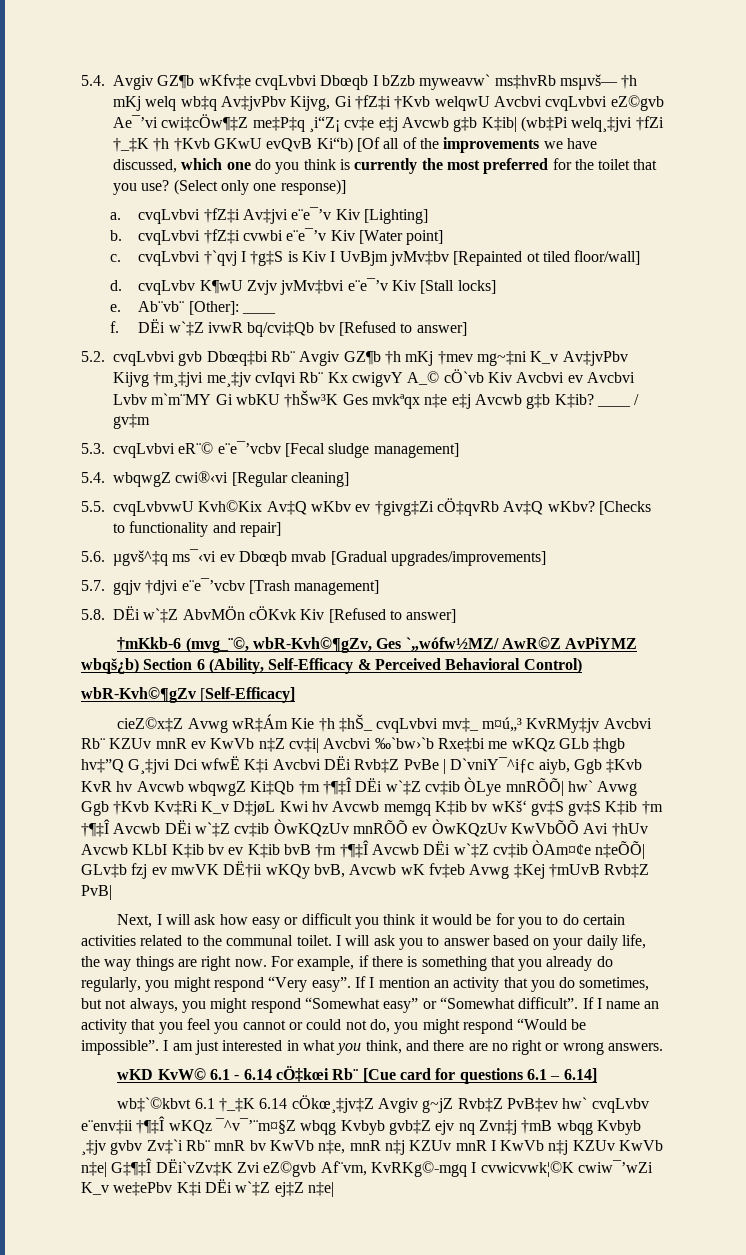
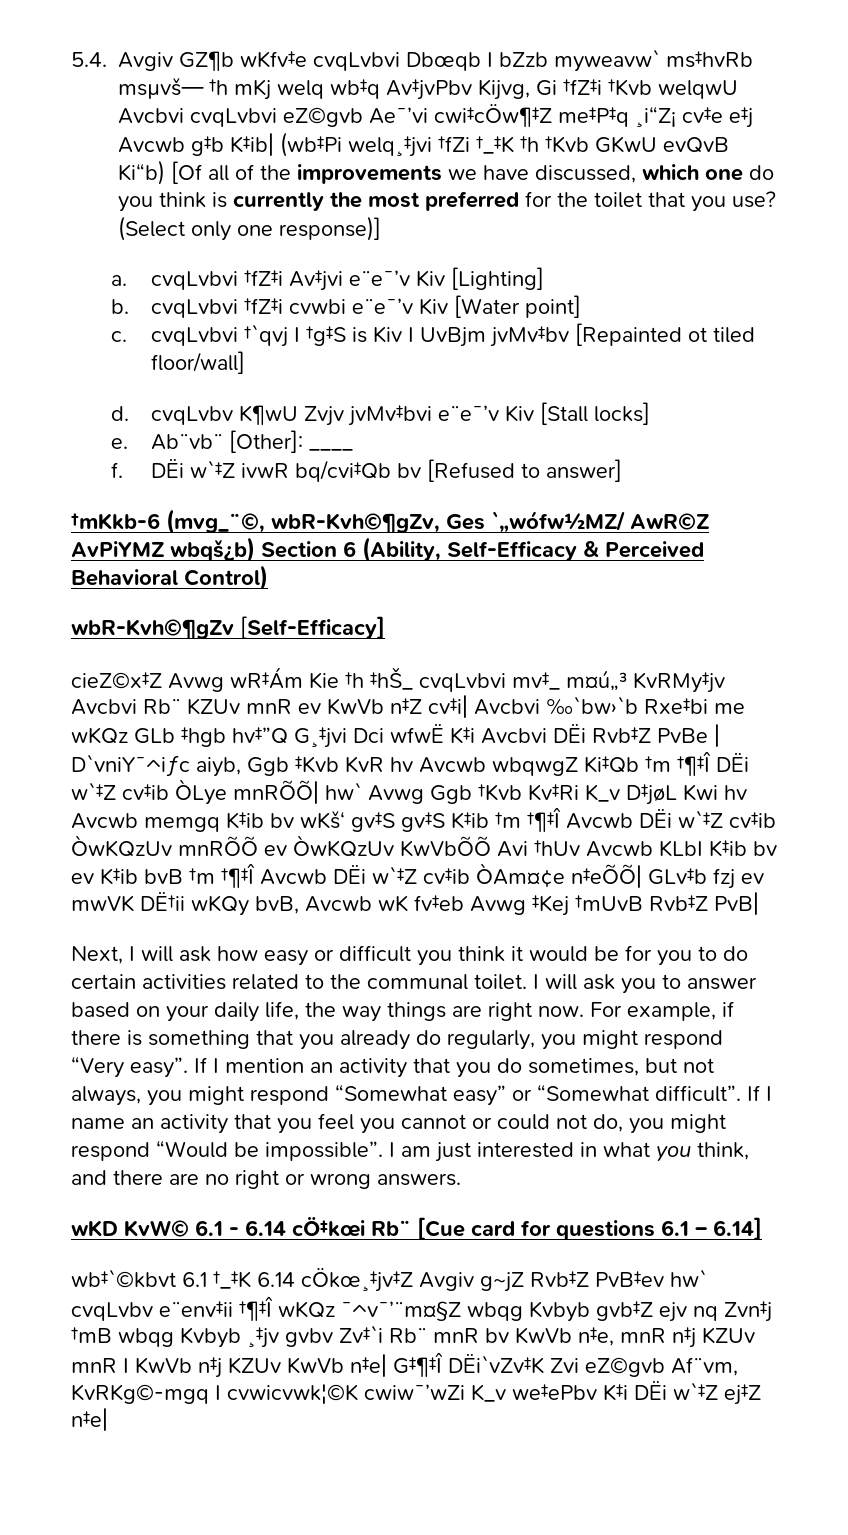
[81,351,628,366] [113,369,635,387] [113,390,631,409] [634,394,640,405] [113,414,150,429] [81,441,459,458] [81,471,349,487] [81,498,651,516] [113,521,281,537] [81,549,546,566] [81,578,380,595] [81,606,457,623] // 5.2. cvqLvbvi gvb Dbœq‡bi Rb¨ Avgiv GZ¶b †h mKj †mev mg~‡ni K_v Av‡jvPbv Kijvg †m¸‡jvi me¸‡jv cvIqvi Rb¨ Kx cwigvY A_© cÖ`vb Kiv Avcbvi ev Avcbvi Lvbv m`m¨MY Gi wbKU †hŠw³K Ges mvkªqx n‡e e‡j Avcwb g‡b K‡ib? ____ / gv‡m // 5.3. cvqLvbvi eR¨© e¨e¯’vcbv [Fecal sludge management] // 5.4. wbqwgZ cwi®‹vi [Regular cleaning] // 5.5. cvqLvbvwU Kvh©Kix Av‡Q wKbv ev †givg‡Zi cÖ‡qvRb Av‡Q wKbv? [Checks to functionality and repair] // 5.6. µgvš^‡q ms¯‹vi ev Dbœqb mvab [Gradual upgrades/improvements] // 5.7. gqjv †djvi e¨e¯’vcbv [Trash management] // 5.8. DËi w`‡Z AbvMÖn cÖKvk Kiv [Refused to answer] -> (623, 470) none

